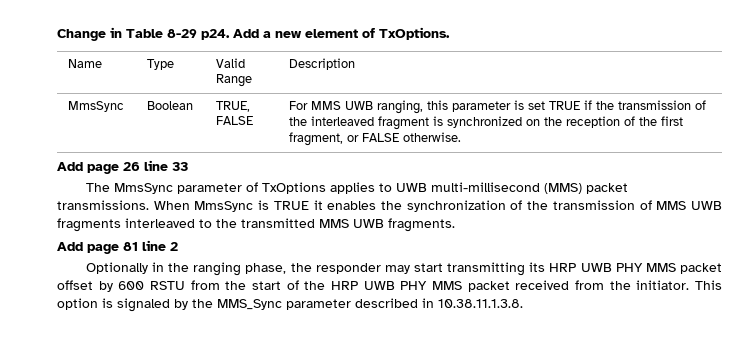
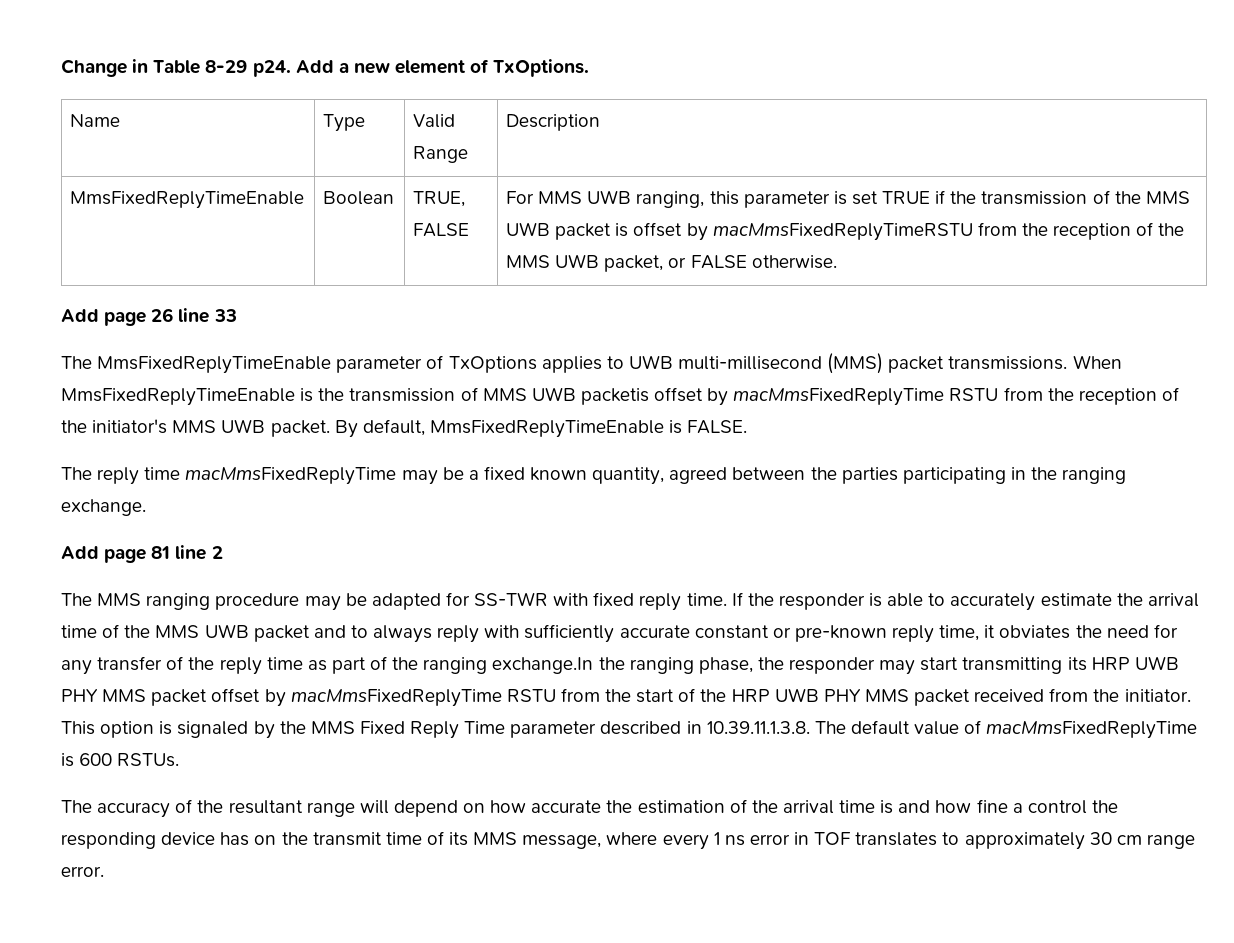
[68,101,125,112] MmsSync -> [70,191,305,209] MmsFixedReplyTimeEnable
[311,116,684,130] [289,132,344,146] interleaved fragment is synchronized on the reception of the first fragment, -> [1145,191,1190,204] [506,222,1185,241] [506,254,664,272] MMS UWB packet is offset by macMmsFixedReplyTimeRSTU from the reception of the MMS UWB packet,
[113,183,173,194] MmsSync -> [97,356,332,374] MmsFixedReplyTimeEnable
[194,200,523,212] MmsSync is TRUE it enables the synchronization of -> [61,388,314,406] MmsFixedReplyTimeEnable is
[57,218,455,232] fragments interleaved to the transmitted MMS UWB fragments. -> [580,387,1179,406] [61,419,748,438] [61,466,1127,485] [61,499,146,516] packetis offset by macMmsFixedReplyTime RSTU from the reception of the initiator's MMS UWB packet. By default, MmsFixedReplyTimeEnable is FALSE. // The reply time macMmsFixedReplyTime may be a fixed known quantity, agreed between the parties participating in the ranging exchange.
[85,262,165,274] Optionally in -> [61,592,1199,611] [61,624,1178,643] [61,656,594,675] The MMS ranging procedure may be adapted for SS-TWR with fixed reply time. If the responder is able to accurately estimate the arrival time of the MMS UWB packet and to always reply with sufficiently accurate constant or pre-known reply time, it obviates the need for any transfer of the reply time as part of the ranging exchange.In
[118,281,145,290] 600 -> [290,689,502,707] macMmsFixedReplyTime
[217,298,523,310] MMS_Sync parameter described in 10.38.11.1.3.8. -> [310,720,1198,739] [61,753,180,767] [61,799,1118,818] [61,831,1195,850] [61,866,104,877] MMS Fixed Reply Time parameter described in 10.39.11.1.3.8. The default value of macMmsFixedReplyTime is 600 RSTUs. // The accuracy of the resultant range will depend on how accurate the estimation of the arrival time is and how fine a control the responding device has on the transmit time of its MMS message, where every 1 ns error in TOF translates to approximately 30 cm range error.

